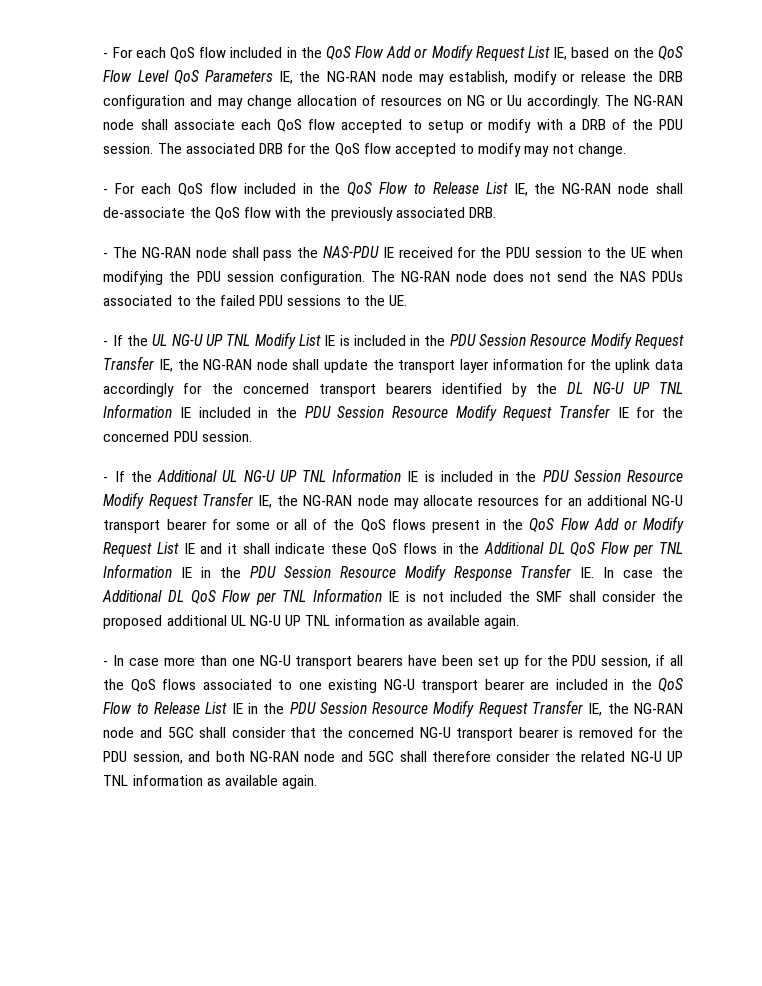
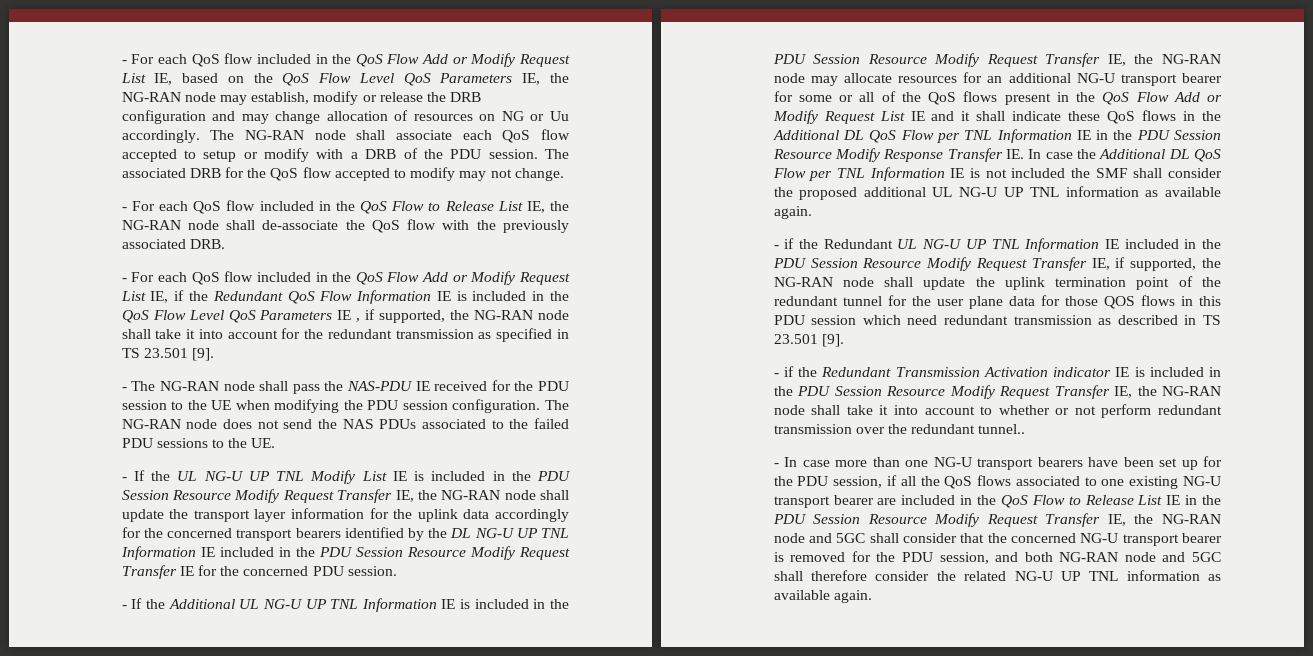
(496, 212) none -> [121,271,570,285] [120,290,569,304] [121,309,569,323] [121,328,569,342] [121,348,215,361] // - For each QoS flow included in the QoS Flow Add or Modify Request List IE, if the Redundant QoS Flow Information IE is included in the QoS Flow Level QoS Parameters IE , if supported, the NG-RAN node shall take it into account for the redundant transmission as specified in TS 23.501 [9].
(520, 622) none -> [773,238,1221,252] [772,257,1221,271] [773,276,1221,290] [773,295,1221,309] [773,315,1221,325] [773,334,844,347] [773,366,1221,377] [773,385,1221,399] [773,404,1222,418] [773,424,1026,434] // - if the Redundant UL NG-U UP TNL Information IE included in the PDU Session Resource Modify Request Transfer IE, if supported, the NG-RAN node shall update the uplink termination point of the redundant tunnel for the user plane data for those QOS flows in this PDU session which need redundant transmission as described in TS 23.501 [9]. // - if the Redundant Transmission Activation indicator IE is included in the PDU Session Resource Modify Request Transfer IE, the NG-RAN node shall take it into account to whether or not perform redundant transmission over the redundant tunnel..

